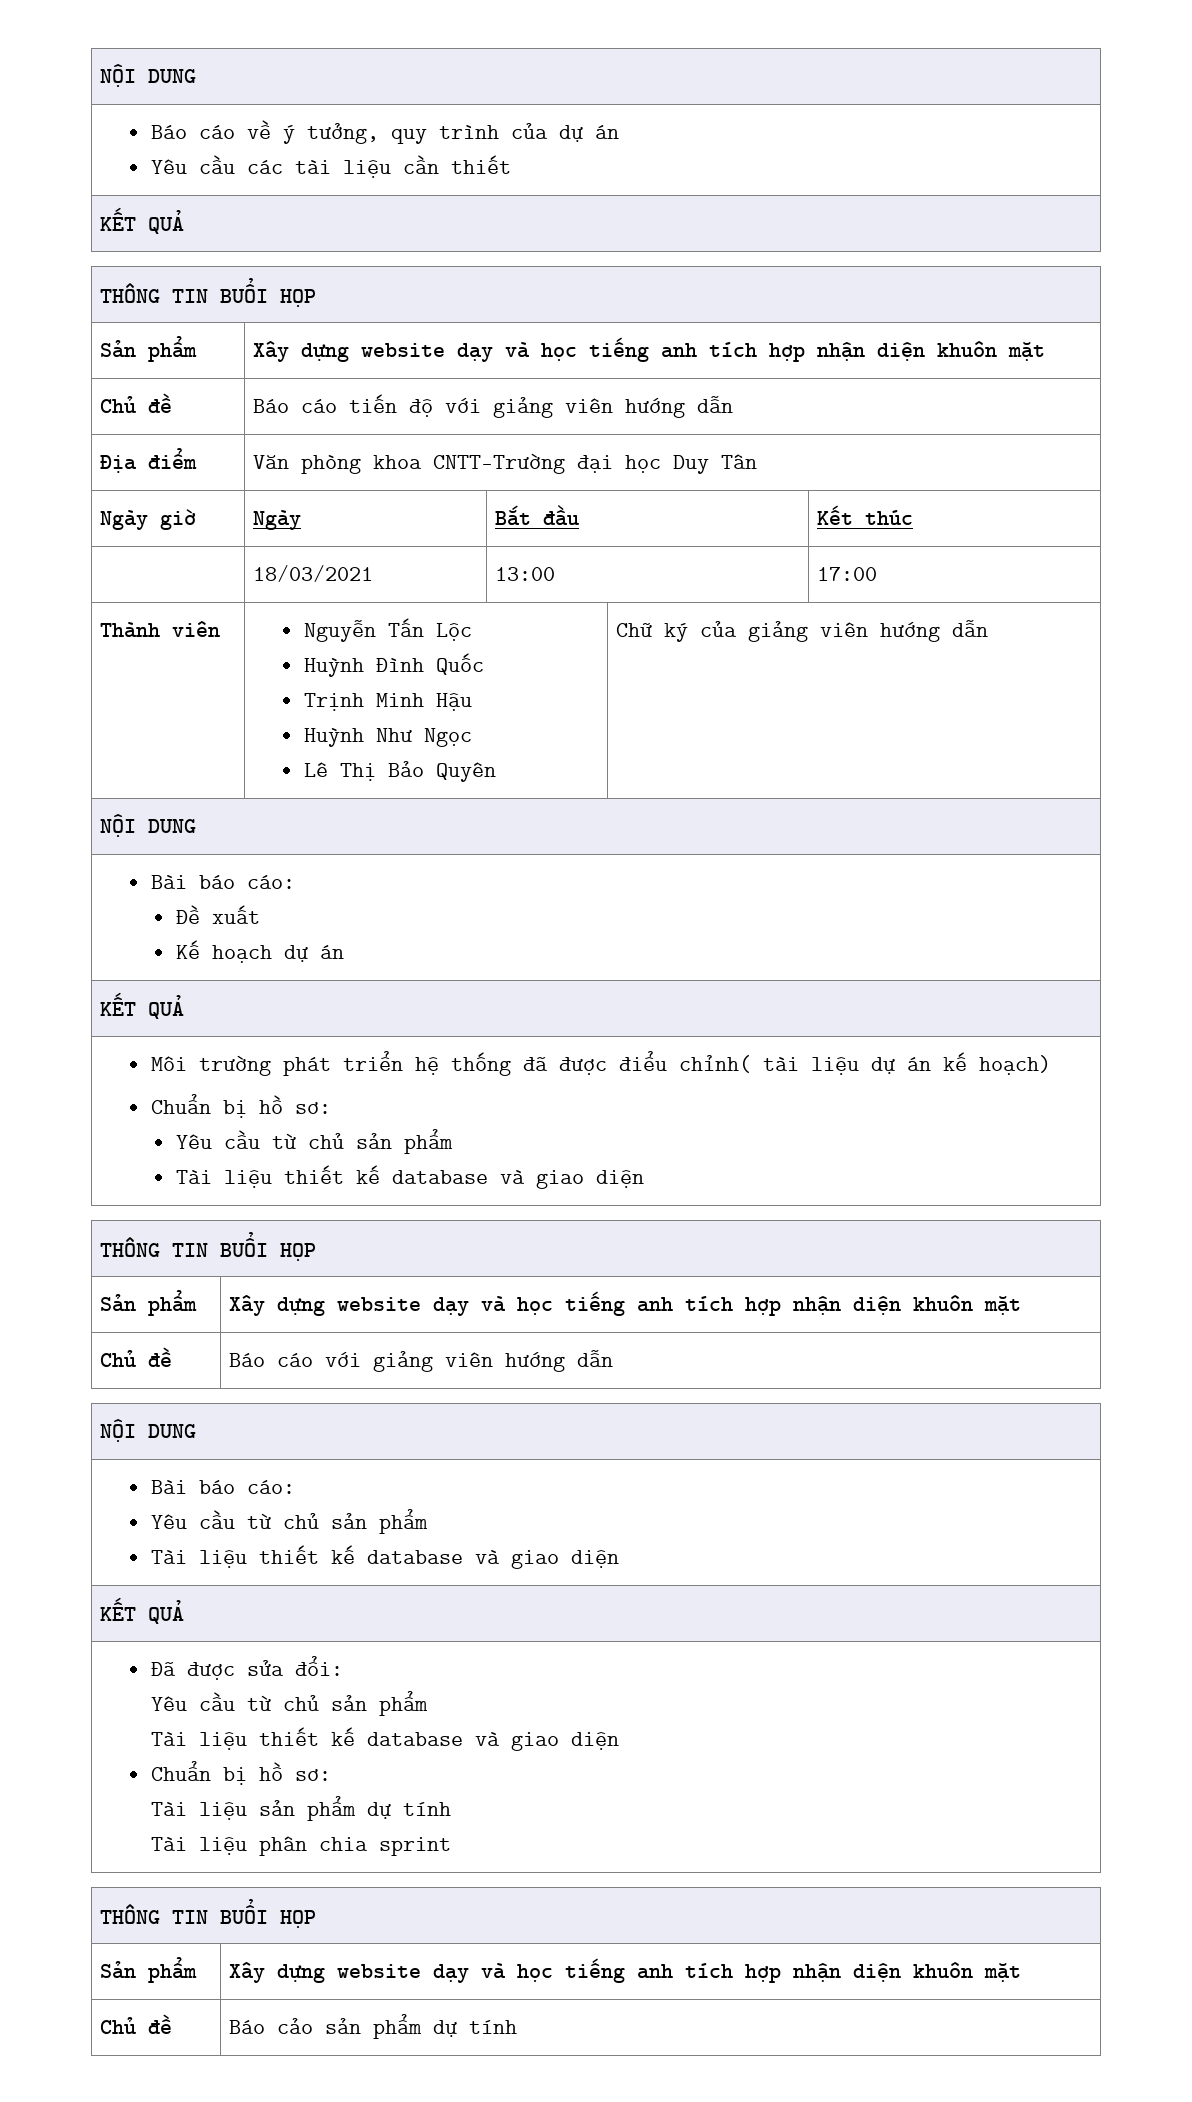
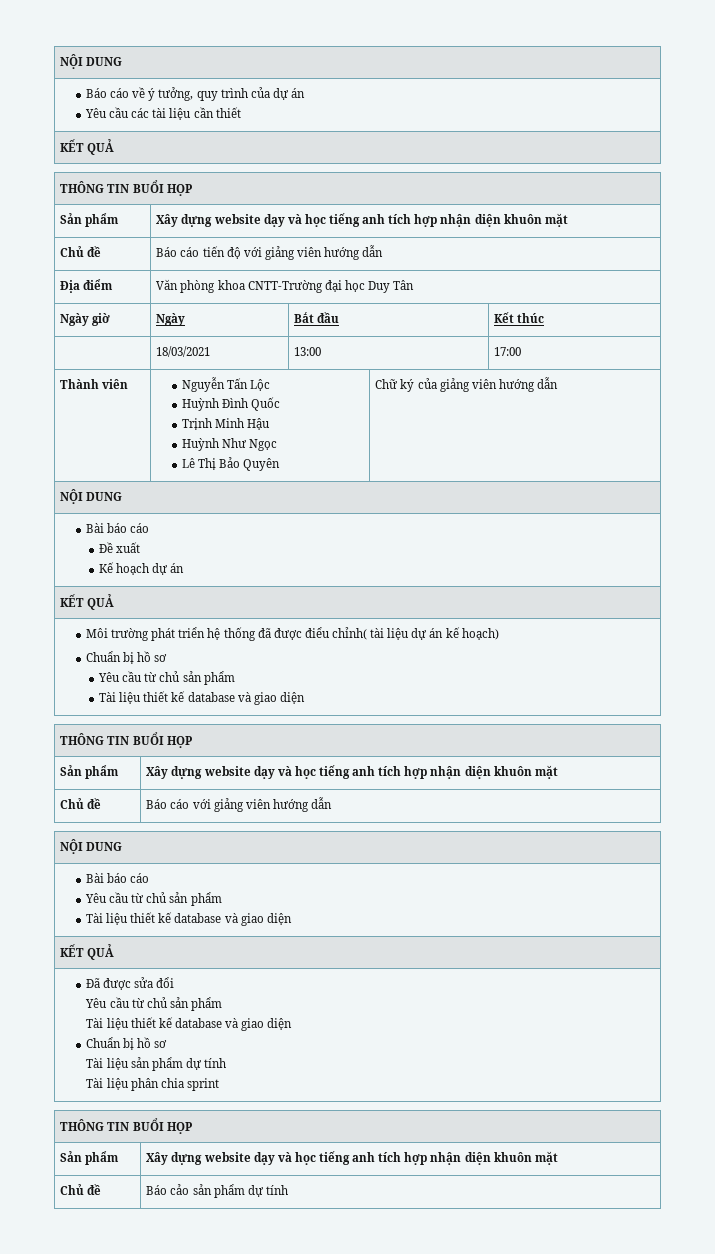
[246,875,295,889] cáo: -> [130,523,150,533] cáo
[294,1102,331,1114] sơ: -> [154,654,168,662] sơ
[246,1480,295,1494] cáo: -> [130,873,150,883] cáo
[294,1656,343,1676] đổi: -> [156,977,175,988] đổi
[294,1769,331,1781] sơ: -> [154,1040,168,1048] sơ

